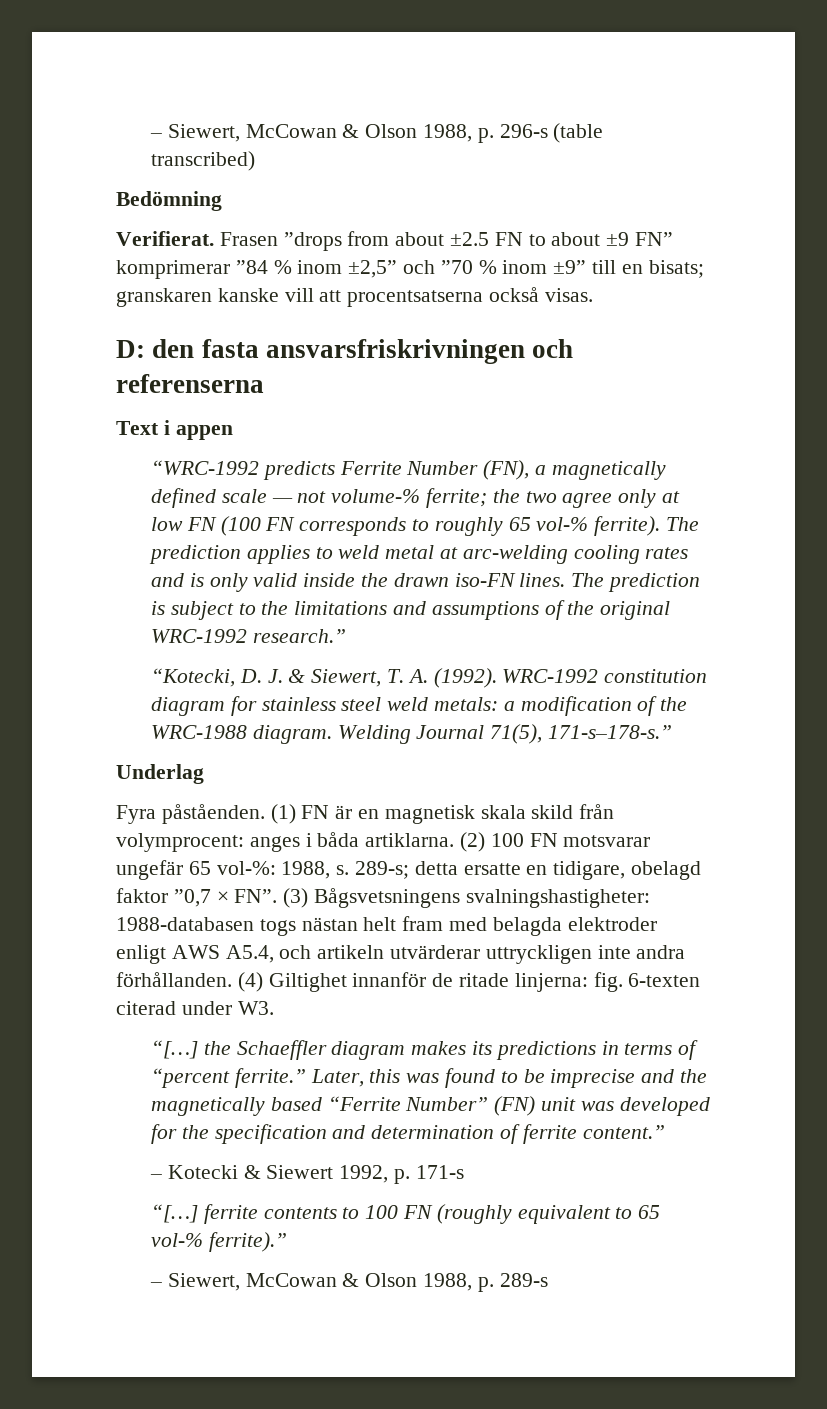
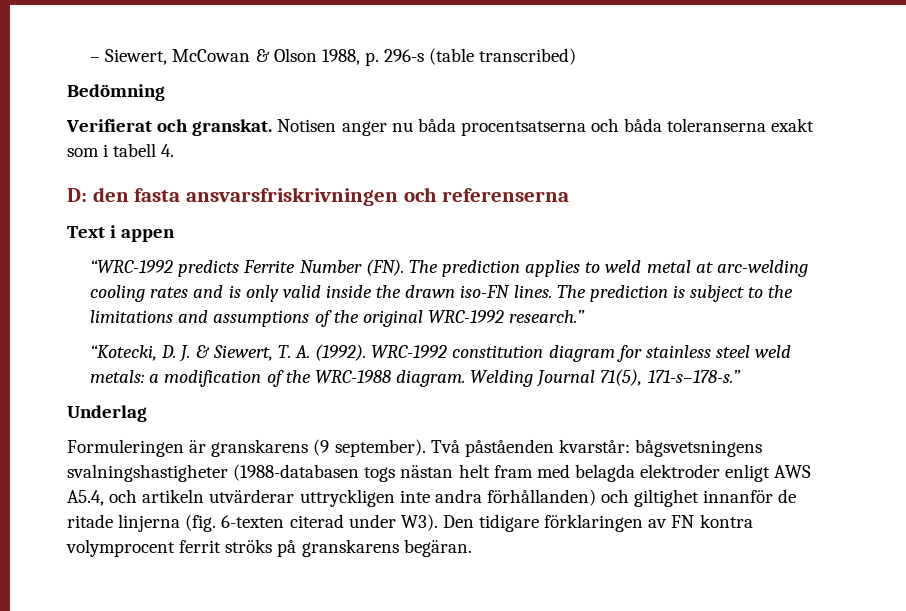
[116,231,674,251] [116,260,704,279] [116,287,593,307] Verifierat. Frasen ”drops from about ±2.5 FN to about ±9 FN” komprimerar ”84 % inom ±2,5” och ”70 % inom ±9” till en bisats; granskaren kanske vill att procentsatserna också visas. -> [66,118,815,136] [67,143,175,157] Verifierat och granskat. Notisen anger nu båda procentsatserna och båda toleranserna exakt som i tabell 4.
[483,460,666,480] [150,488,680,508] [150,516,661,536] (FN), a magnetically defined scale — not volume-% ferrite; the two agree only at low FN (100 FN corresponds to roughly 65 vol-% ferrite). -> [365,259,404,276] (FN).
[116,804,615,824] [116,832,651,852] [116,860,702,880] [116,888,650,908] [116,917,254,931] Fyra påståenden. (1) FN är en magnetisk skala skild från volymprocent: anges i båda artiklarna. (2) 100 FN motsvarar ungefär 65 vol-%: 1988, s. 289-s; detta ersatte en tidigare, obelagd faktor ”0,7 × FN”. (3) Bågsvetsningens svalningshastigheter: 1988-databasen -> [67,439,763,457] [67,464,360,482] Formuleringen är granskarens (9 september). Två påståenden kvarstår: bågsvetsningens svalningshastigheter (1988-databasen
[116,972,347,992] förhållanden. (4) Giltighet -> [486,489,700,507] förhållanden) och giltighet
[514,972,623,992] linjerna: fig. -> [118,514,217,532] linjerna (fig.
[237,1001,274,1015] [150,1040,699,1060] [150,1068,707,1088] [150,1096,710,1116] [150,1124,665,1144] [149,1165,464,1184] [150,1204,661,1224] [150,1232,287,1252] [149,1273,548,1292] W3. // “[…] the Schaeffler diagram makes its predictions in terms of “percent ferrite.” Later, this was found to be imprecise and the magnetically based “Ferrite Number” (FN) unit was developed for the specification and determination of ferrite content.” // – Kotecki & Siewert 1992, p. 171-s // “[…] ferrite contents to 100 FN (roughly equivalent to 65 vol-% ferrite).” // – Siewert, McCowan & Olson 1988, p. 289-s -> [400,514,753,532] [66,539,472,557] W3). Den tidigare förklaringen av FN kontra volymprocent ferrit ströks på granskarens begäran.

